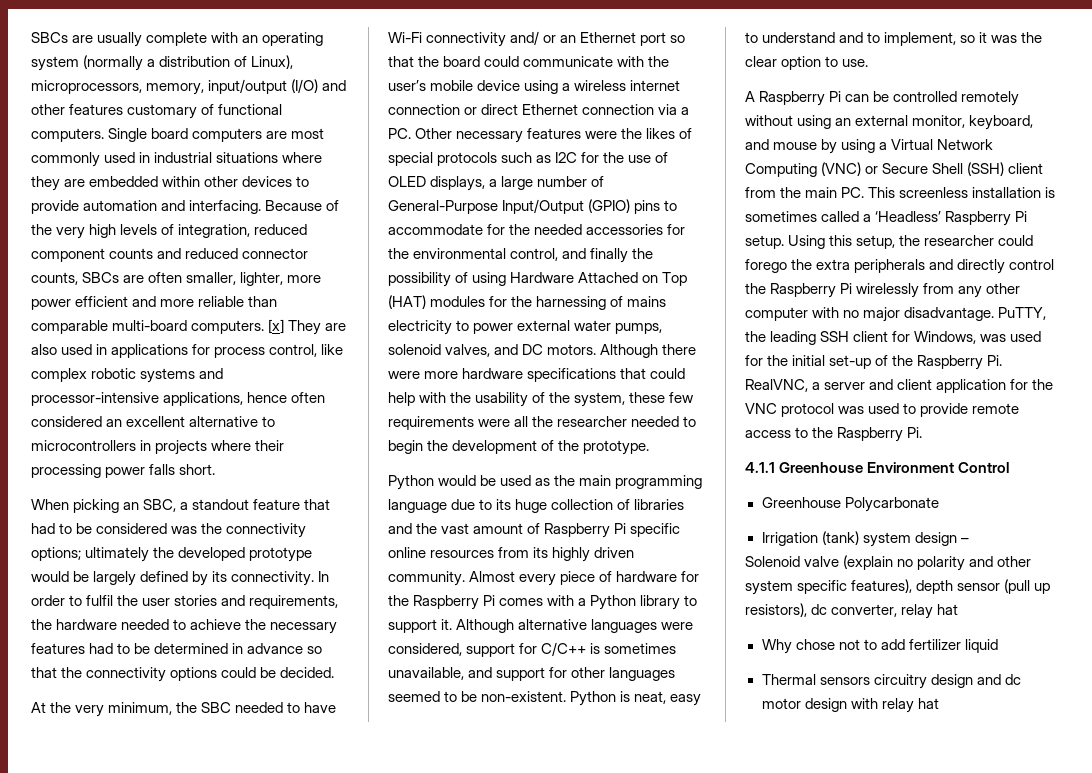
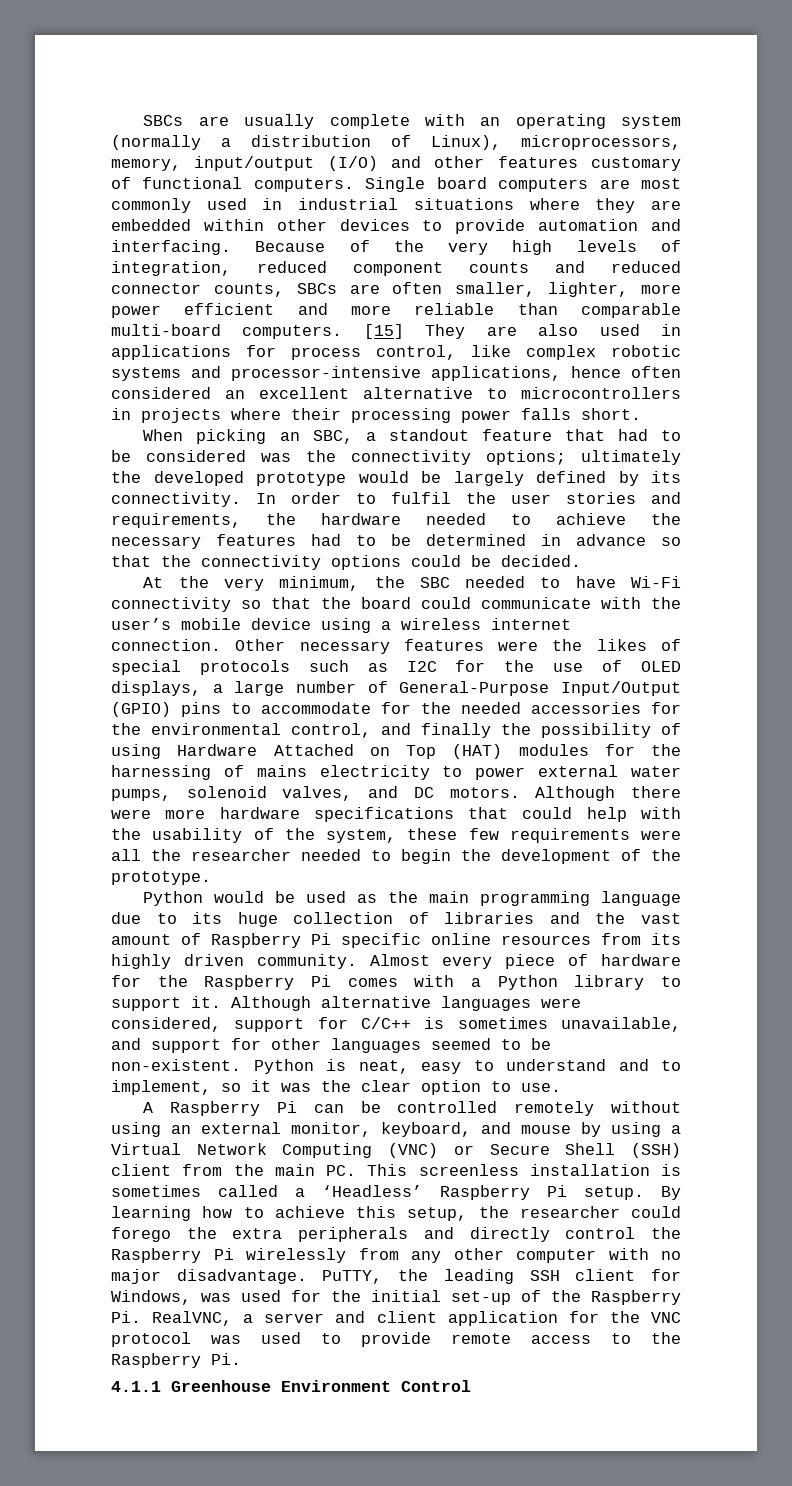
[268,319,285,334] [x] -> [363,324,404,339] [15]
[510,31,667,46] and/ or an Ethernet port -> (231, 604) none
[388,104,690,115] [388,128,411,139] connection or direct Ethernet connection via a PC. -> [111,639,221,651] connection.
[788,235,826,249] Using -> [661,1186,681,1200] [111,1206,345,1221] By learning how to achieve
[761,497,939,512] [761,531,969,547] [745,555,1032,571] [745,579,1051,595] [745,603,959,619] [761,639,998,654] [761,674,1021,689] [761,698,939,713] // Greenhouse Polycarbonate // Irrigation (tank) system design – // Solenoid valve (explain no polarity and other system specific features), depth sensor (pull up resistors), dc converter, relay hat // Why chose not to add fertilizer liquid // Thermal sensors circuitry design and dc motor design with relay hat -> (471, 1386) none

